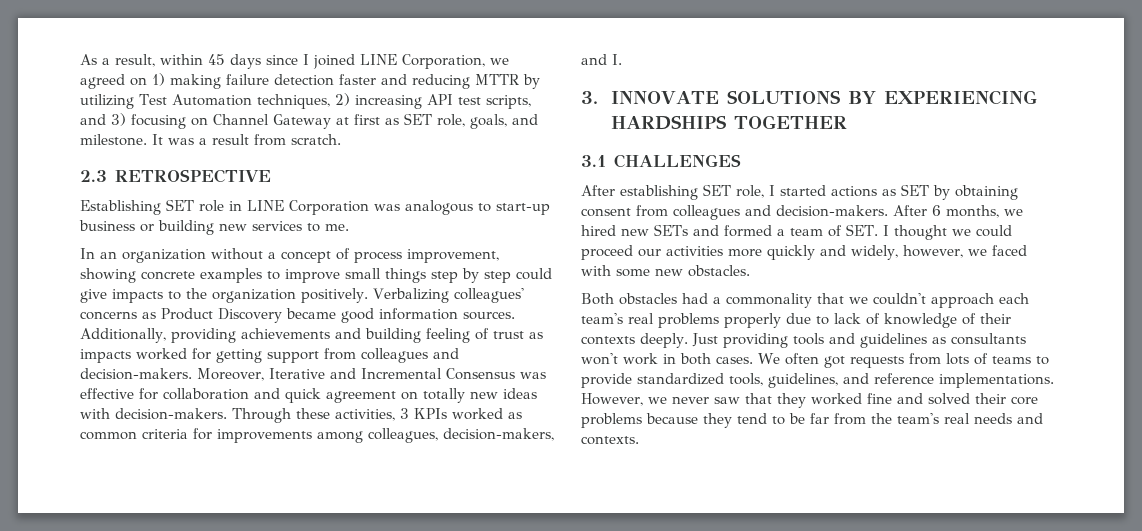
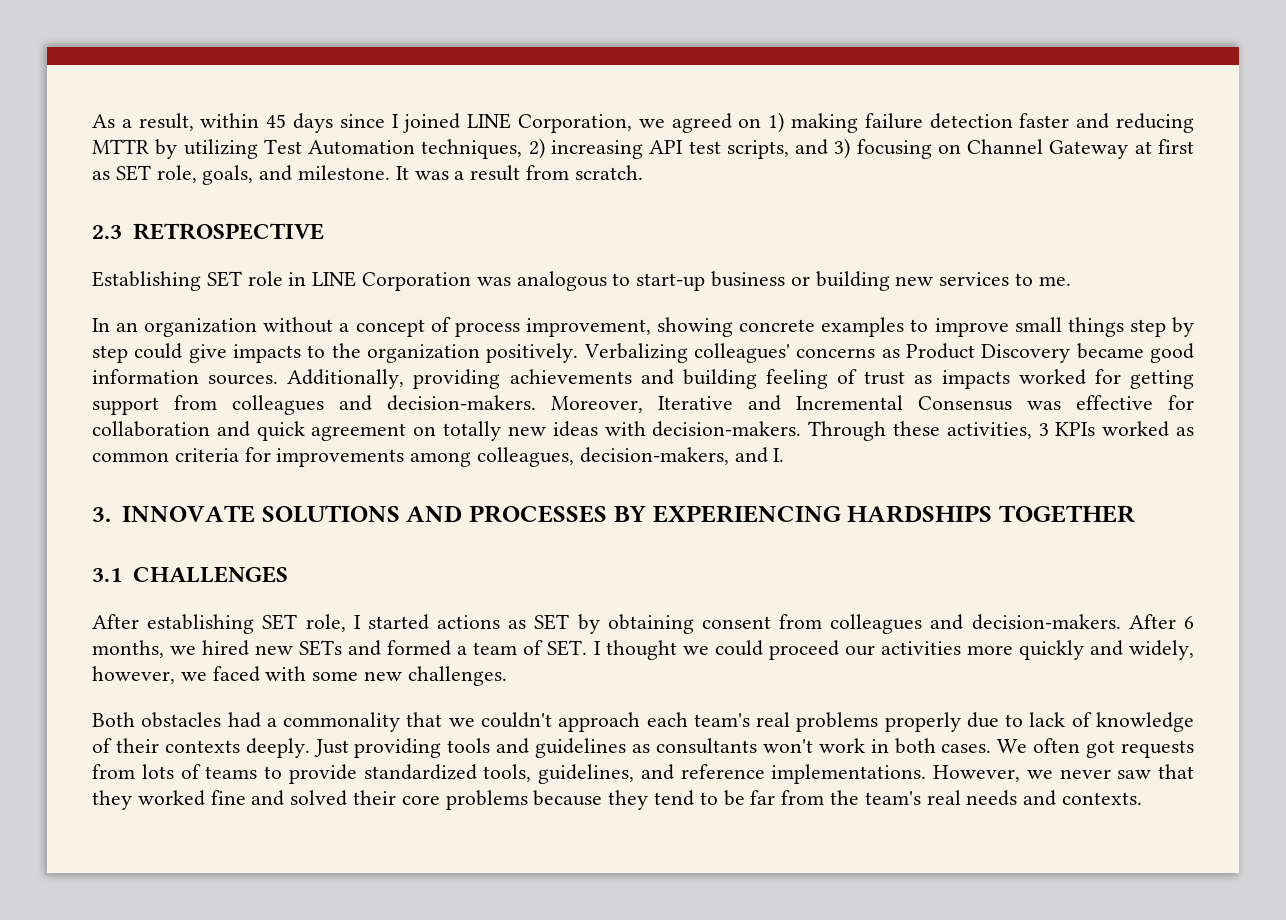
(841, 97) none -> [406,505,607,523] AND PROCESSES
[688,265,750,277] obstacles. -> [407,666,507,686] challenges.

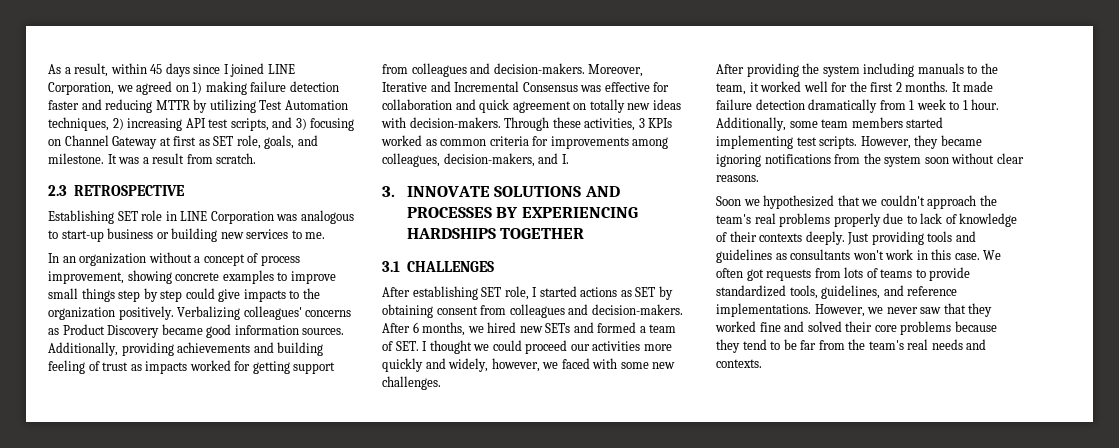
[92,712,401,732] Both obstacles had a commonality -> [716,63,998,77] [716,81,994,95] [716,99,1000,113] [716,117,944,131] [716,135,982,149] [716,153,1024,167] [716,175,759,182] [716,195,835,209] After providing the system including manuals to the team, it worked well for the first 2 months. It made failure detection dramatically from 1 week to 1 hour. Additionally, some team members started implementing test scripts. However, they became ignoring notifications from the system soon without clear reasons. // Soon we hypothesized
[646,712,688,727] each -> [979,195,997,206] the
[894,738,992,754] both cases. -> [931,249,980,260] this case.

